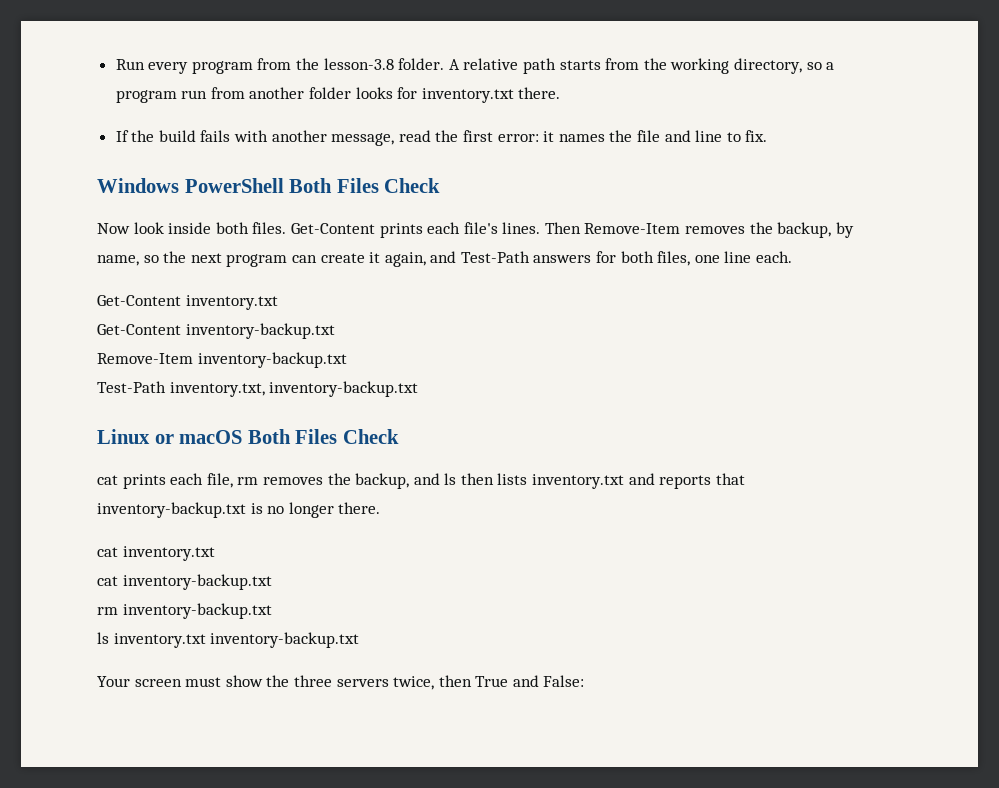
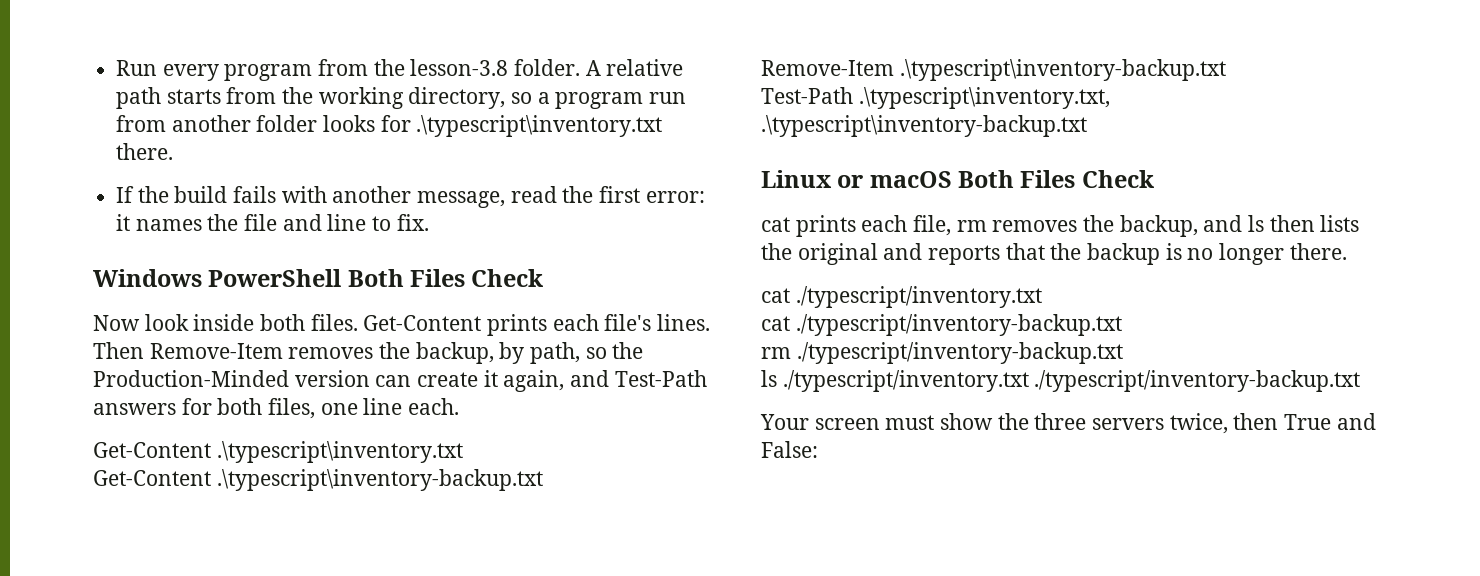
[421,88,514,103] inventory.txt -> [416,115,663,137] .\typescript\inventory.txt
[97,255,139,266] name, -> [530,342,581,364] path,
[190,253,288,267] next program -> [93,370,370,387] Production-Minded version
[185,295,278,310] [97,323,335,339] [97,352,347,368] [97,381,419,397] inventory.txt // Get-Content inventory-backup.txt // Remove-Item inventory-backup.txt // Test-Path inventory.txt, inventory-backup.txt -> [216,441,463,463] [93,469,543,491] [761,59,1226,81] [761,87,1110,109] [761,115,1087,137] .\typescript\inventory.txt // Get-Content .\typescript\inventory-backup.txt // Remove-Item .\typescript\inventory-backup.txt // Test-Path .\typescript\inventory.txt, .\typescript\inventory-backup.txt
[532,474,625,489] inventory.txt -> [761,243,878,265] the original
[97,502,246,518] inventory-backup.txt -> [1050,243,1161,265] the backup
[122,546,215,561] [97,574,272,590] [97,603,272,619] [97,632,360,648] inventory.txt // cat inventory-backup.txt // rm inventory-backup.txt // ls inventory.txt inventory-backup.txt -> [795,286,1042,308] [761,314,1122,336] [761,342,1123,364] [761,370,1361,392] ./typescript/inventory.txt // cat ./typescript/inventory-backup.txt // rm ./typescript/inventory-backup.txt // ls ./typescript/inventory.txt ./typescript/inventory-backup.txt

